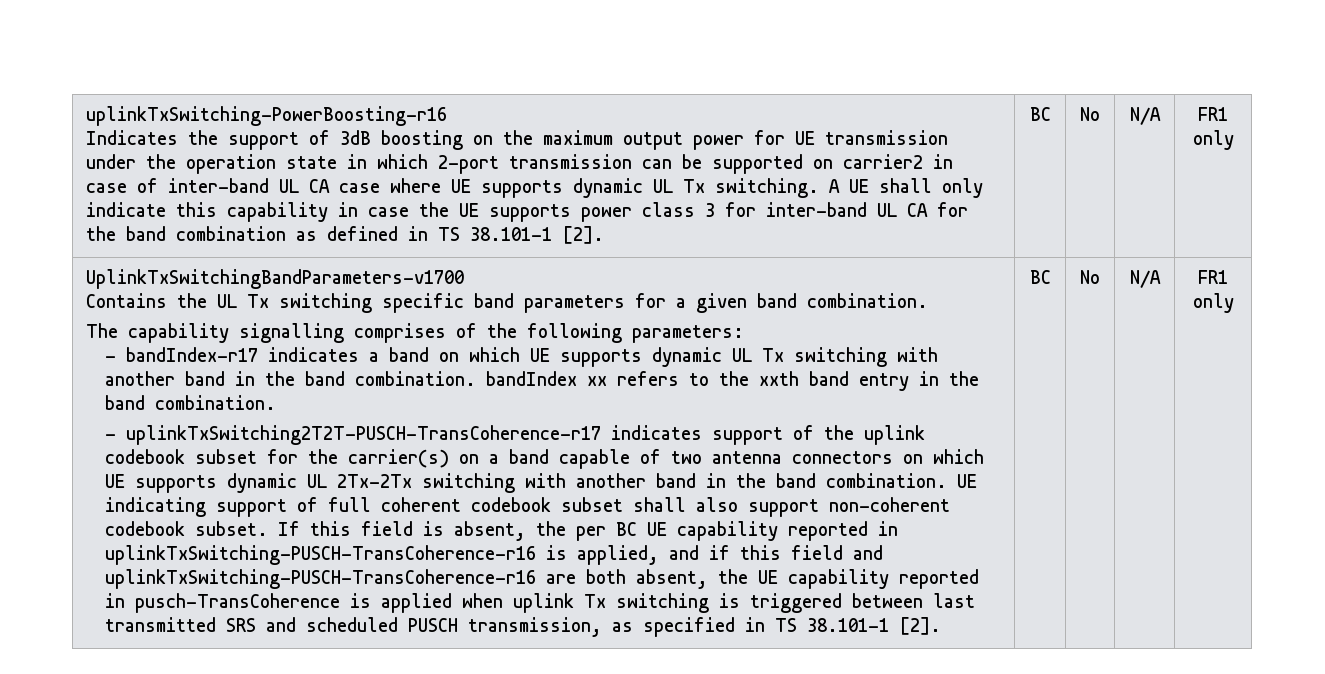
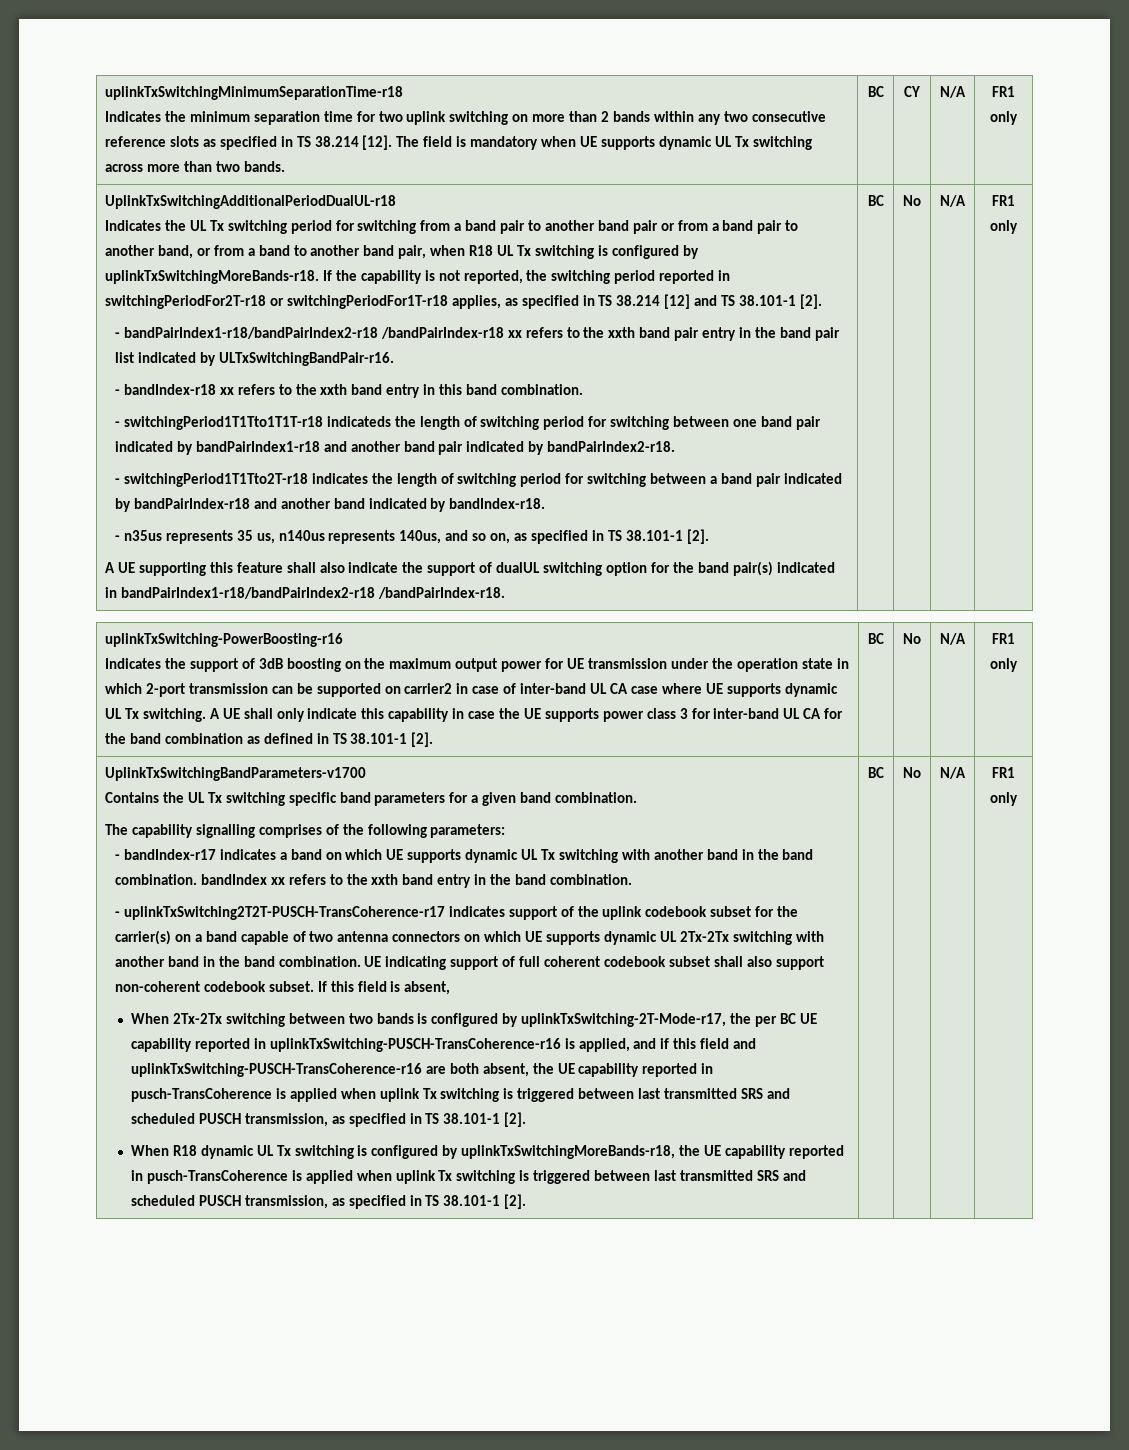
(86, 116) none -> [105,86,404,100] [105,111,826,125] [105,135,812,150] [105,161,285,172] [867,86,884,97] [904,86,920,97] [940,86,966,98] [992,86,1015,97] [990,111,1018,125] [105,195,397,209] [105,220,799,234] [105,245,699,259] [105,270,731,284] [105,294,822,309] [114,327,840,341] [114,352,394,366] [114,384,583,398] [114,416,821,430] [114,441,676,455] [114,473,842,487] [114,498,546,512] [114,529,709,544] [105,561,835,576] [105,587,505,599] [867,195,884,206] [903,195,921,206] [940,195,966,207] [992,195,1015,206] [990,220,1018,234] uplinkTxSwitchingMinimumSeparationTime-r18 // Indicates the minimum separation time for two uplink switching on more than 2 bands within any two consecutive reference slots as specified in TS 38.214 [12]. The field is mandatory when UE supports dynamic UL Tx switching across more than two bands. | BC | CY | N/A | FR1 only // UplinkTxSwitchingAdditionalPeriodDualUL-r18 // Indicates the UL Tx switching period for switching from a band pair to another band pair or from a band pair to another band, or from a band to another band pair, when R18 UL Tx switching is configured by uplinkTxSwitchingMoreBands-r18. If the capability is not reported, the switching period reported in switchingPeriodFor2T-r18 or switchingPeriodFor1T-r18 applies, as specified in TS 38.214 [12] and TS 38.101-1 [2]. // - bandPairIndex1-r18/bandPairIndex2-r18 /bandPairIndex-r18 xx refers to the xxth band pair entry in the band pair list indicated by ULTxSwitchingBandPair-r16. // - bandIndex-r18 xx refers to the xxth band entry in this band combination. // - switchingPeriod1T1Tto1T1T-r18 indicateds the length of switching period for switching between one band pair indicated by bandPairIndex1-r18 and another band pair indicated by bandPairIndex2-r18. // - switchingPeriod1T1Tto2T-r18 indicates the length of switching period for switching between a band pair indicated by bandPairIndex-r18 and another band indicated by bandIndex-r18. // - n35us represents 35 us, n140us represents 140us, and so on, as specified in TS 38.101-1 [2]. // A UE supporting this feature shall also indicate the support of dualUL switching option for the band pair(s) indicated in bandPairIndex1-r18/bandPairIndex2-r18 /bandPairIndex-r18. | BC | No | N/A | FR1 only //
(527, 531) none -> [130,1013,727,1027] // When 2Tx-2Tx switching between two bands is configured by uplinkTxSwitching-2T-Mode-r17,
(942, 626) none -> [130,1145,844,1159] [130,1170,806,1184] [130,1194,527,1209] // When R18 dynamic UL Tx switching is configured by uplinkTxSwitchingMoreBands-r18, the UE capability reported in pusch-TransCoherence is applied when uplink Tx switching is triggered between last transmitted SRS and scheduled PUSCH transmission, as specified in TS 38.101-1 [2].

